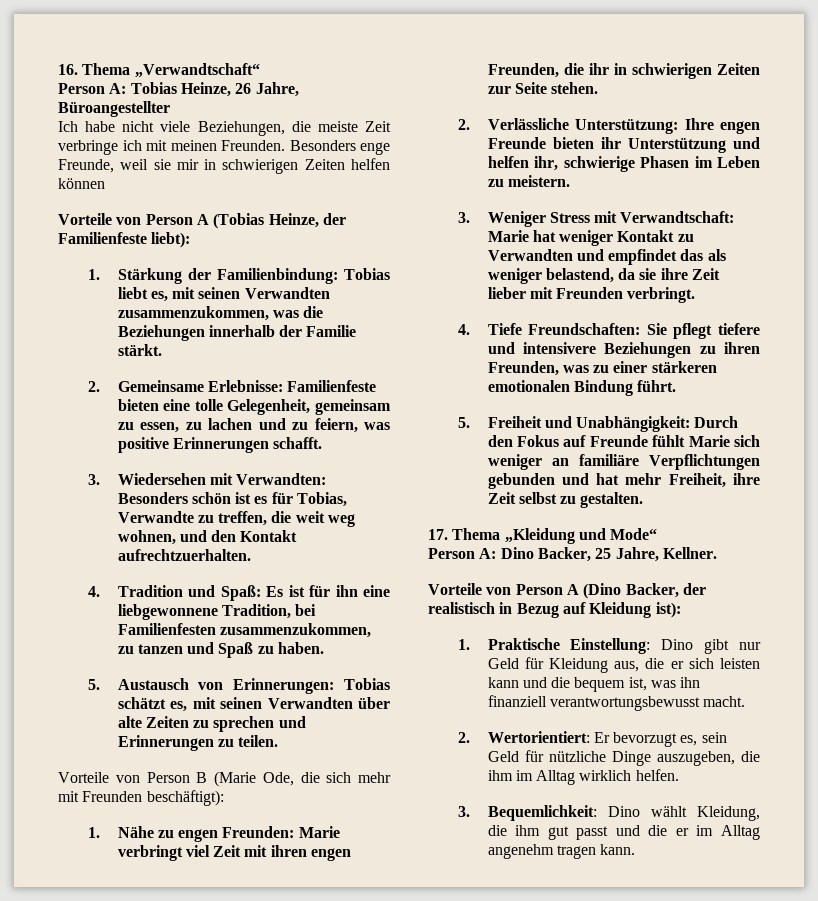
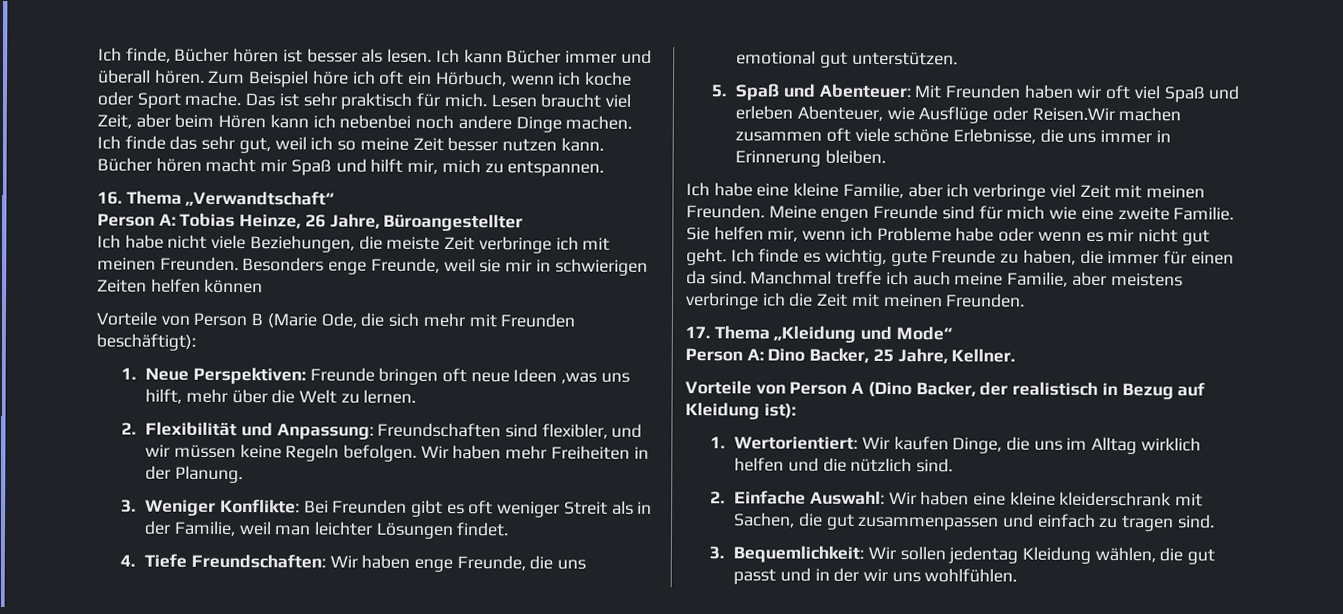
(58, 69) none -> [98,47,652,64] [98,69,632,88] [97,91,631,110] [97,113,633,133] [97,135,604,154] [97,157,605,177] Ich finde, Bücher hören ist besser als lesen. Ich kann Bücher immer und überall hören. Zum Beispiel höre ich oft ein Hörbuch, wenn ich koche oder Sport mache. Das ist sehr praktisch für mich. Lesen braucht viel Zeit, aber beim Hören kann ich nebenbei noch andere Dinge machen. Ich finde das sehr gut, weil ich so meine Zeit besser nutzen kann. Bücher hören macht mir Spaß und hilft mir, mich zu entspannen. //
[58,213,346,229] [58,232,191,248] [87,268,390,284] [117,287,330,302] [117,306,324,321] [117,325,357,341] [117,344,162,356] [87,380,377,392] [117,399,391,415] [117,418,390,433] [117,437,323,453] [87,473,327,485] [117,492,348,507] [117,511,356,527] [117,530,298,545] [117,549,251,561] [87,585,390,601] [117,604,317,620] [117,623,371,638] [117,642,325,658] [87,678,391,694] [117,697,390,712] [117,716,306,732] [117,735,279,751] // Vorteile von Person A (Tobias Heinze, der Familienfeste liebt): // 1. Stärkung der Familienbindung: Tobias liebt es, mit seinen Verwandten zusammenzukommen, was die Beziehungen innerhalb der Familie stärkt. // 2. Gemeinsame Erlebnisse: Familienfeste bieten eine tolle Gelegenheit, gemeinsam zu essen, zu lachen und zu feiern, was positive Erinnerungen schafft. // 3. Wiedersehen mit Verwandten: Besonders schön ist es für Tobias, Verwandte zu treffen, die weit weg wohnen, und den Kontakt aufrechtzuerhalten. // 4. Tradition und Spaß: Es ist für ihn eine liebgewonnene Tradition, bei Familienfesten zusammenzukommen, zu tanzen und Spaß zu haben. // 5. Austausch von Erinnerungen: Tobias schätzt es, mit seinen Verwandten über alte Zeiten zu sprechen und Erinnerungen zu teilen. -> (264, 286) none
[117,826,340,842] [117,845,352,861] [487,63,760,79] [487,82,599,94] [457,118,760,134] [487,137,760,153] [487,156,760,172] [487,175,570,187] [457,211,735,227] [487,230,694,246] [487,249,726,265] [487,268,721,284] [487,287,696,303] [457,323,760,339] [487,342,760,358] [487,361,717,376] [487,380,677,396] [457,416,739,432] [487,435,760,447] [487,454,760,470] [487,473,760,489] [487,492,644,508] Nähe zu engen Freunden: Marie verbringt viel Zeit mit ihren engen Freunden, die ihr in schwierigen Zeiten zur Seite stehen. // 2. Verlässliche Unterstützung: Ihre engen Freunde bieten ihr Unterstützung und helfen ihr, schwierige Phasen im Leben zu meistern. // 3. Weniger Stress mit Verwandtschaft: Marie hat weniger Kontakt zu Verwandten und empfindet das als weniger belastend, da sie ihre Zeit lieber mit Freunden verbringt. // 4. Tiefe Freundschaften: Sie pflegt tiefere und intensivere Beziehungen zu ihren Freunden, was zu einer stärkeren emotionalen Bindung führt. // 5. Freiheit und Unabhängigkeit: Durch den Fokus auf Freunde fühlt Marie sich weniger an familiäre Verpflichtungen gebunden und hat mehr Freiheit, ihre Zeit selbst zu gestalten. -> [145,366,630,385] [145,388,417,404] [120,421,643,440] [145,444,649,462] [145,465,243,484] [120,498,653,518] [144,520,510,540] [119,553,587,573] [736,50,958,68] [710,83,1241,103] [735,105,1182,124] [735,127,1171,144] [735,149,886,167] [686,182,1205,201] [686,204,1235,222] [686,226,1210,246] [686,248,1234,267] [686,270,1183,287] [685,292,1026,310] Neue Perspektiven: Freunde bringen oft neue Ideen ,was uns hilft, mehr über die Welt zu lernen. // 2. Flexibilität und Anpassung: Freundschaften sind flexibler, und wir müssen keine Regeln befolgen. Wir haben mehr Freiheiten in der Planung. // 3. Weniger Konflikte: Bei Freunden gibt es oft weniger Streit als in der Familie, weil man leichter Lösungen findet. // 4. Tiefe Freundschaften: Wir haben enge Freunde, die uns emotional gut unterstützen. // 5. Spaß und Abenteuer: Mit Freunden haben wir oft viel Spaß und erleben Abenteuer, wie Ausflüge oder Reisen.Wir machen zusammen oft viele schöne Erlebnisse, die uns immer in Erinnerung bleiben. // Ich habe eine kleine Familie, aber ich verbringe viel Zeit mit meinen Freunden. Meine engen Freunde sind für mich wie eine zweite Familie. Sie helfen mir, wenn ich Probleme habe oder wenn es mir nicht gut geht. Ich finde es wichtig, gute Freunde zu haben, die immer für einen da sind. Manchmal treffe ich auch meine Familie, aber meistens verbringe ich die Zeit mit meinen Freunden.
[487,638,761,654] [487,657,760,673] [487,677,701,692] [487,695,746,711] [457,731,727,747] [487,750,760,766] [487,769,679,785] [457,805,760,821] [487,825,760,840] [487,844,636,859] Praktische Einstellung: Dino gibt nur Geld für Kleidung aus, die er sich leisten kann und die bequem ist, was ihn finanziell verantwortungsbewusst macht. // 2. Wertorientiert: Er bevorzugt es, sein Geld für nützliche Dinge auszugeben, die ihm im Alltag wirklich helfen. // 3. Bequemlichkeit: Dino wählt Kleidung, die ihm gut passt und die er im Alltag angenehm tragen kann. -> [734,436,1201,455] [734,457,953,473] [709,490,1204,507] [734,512,1215,532] [708,545,1216,565] [733,567,1018,585] Wertorientiert: Wir kaufen Dinge, die uns im Alltag wirklich helfen und die nützlich sind. // 2. Einfache Auswahl: Wir haben eine kleine kleiderschrank mit Sachen, die gut zusammenpassen und einfach zu tragen sind. // 3. Bequemlichkeit: Wir sollen jedentag Kleidung wählen, die gut passt und in der wir uns wohlfühlen.

